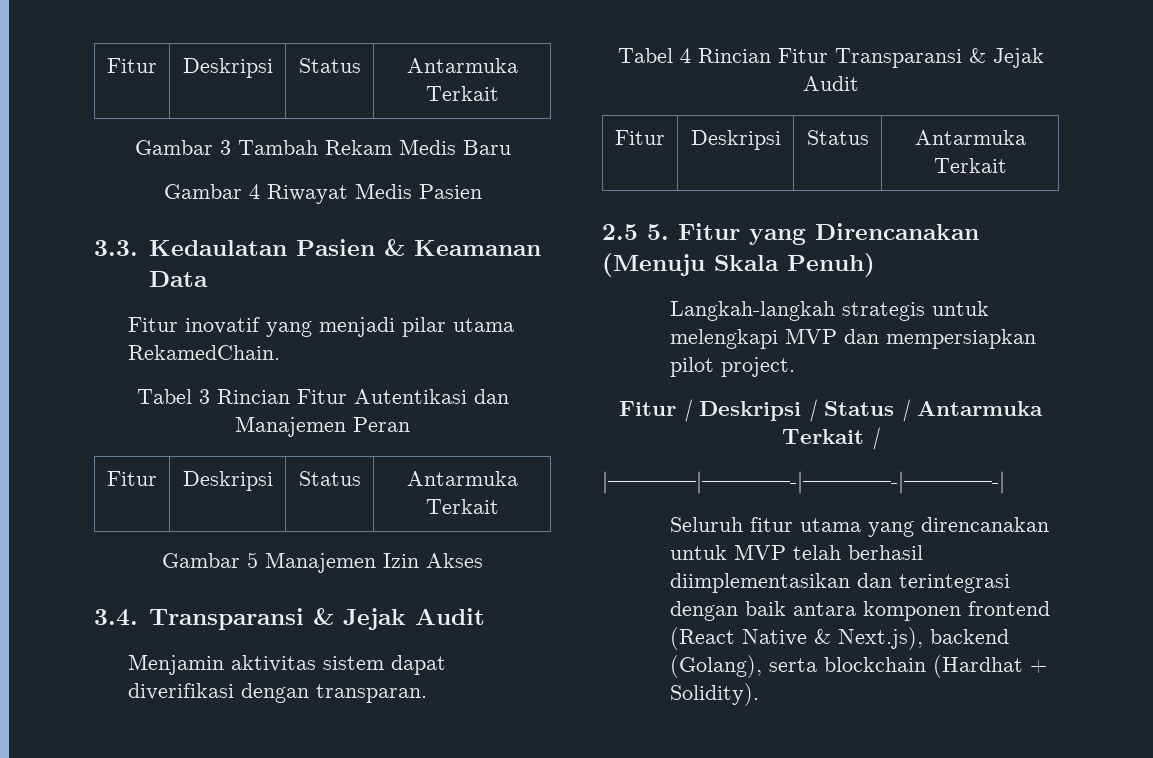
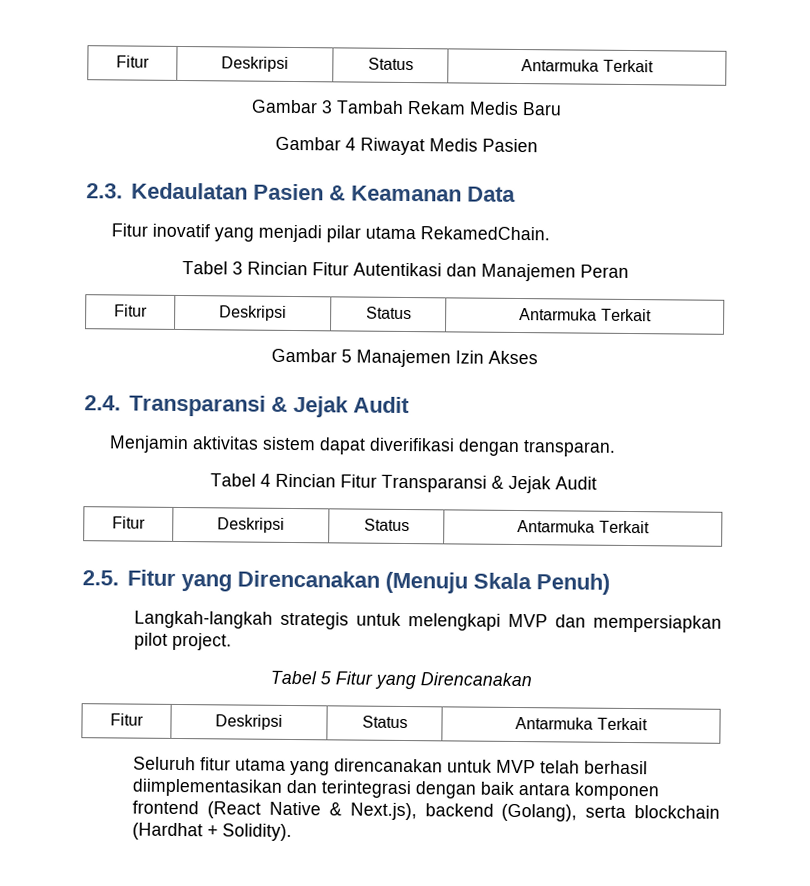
[94,240,138,256] 3.3. -> [86,183,123,199] 2.3.
[94,609,138,626] 3.4. -> [84,395,121,411] 2.4.
[602,224,669,240] 2.5 5. -> [82,570,119,586] 2.5.
[619,399,1043,422] [782,427,880,450] [602,471,1005,494] Fitur | Deskripsi | Status | Antarmuka Terkait | // |————|————-|————-|————-| -> [270,670,532,690] [110,713,144,726] [215,714,283,730] [361,715,408,729] [515,716,648,731] Tabel 5 Fitur yang Direncanakan // Fitur | Deskripsi | Status | Antarmuka Terkait

